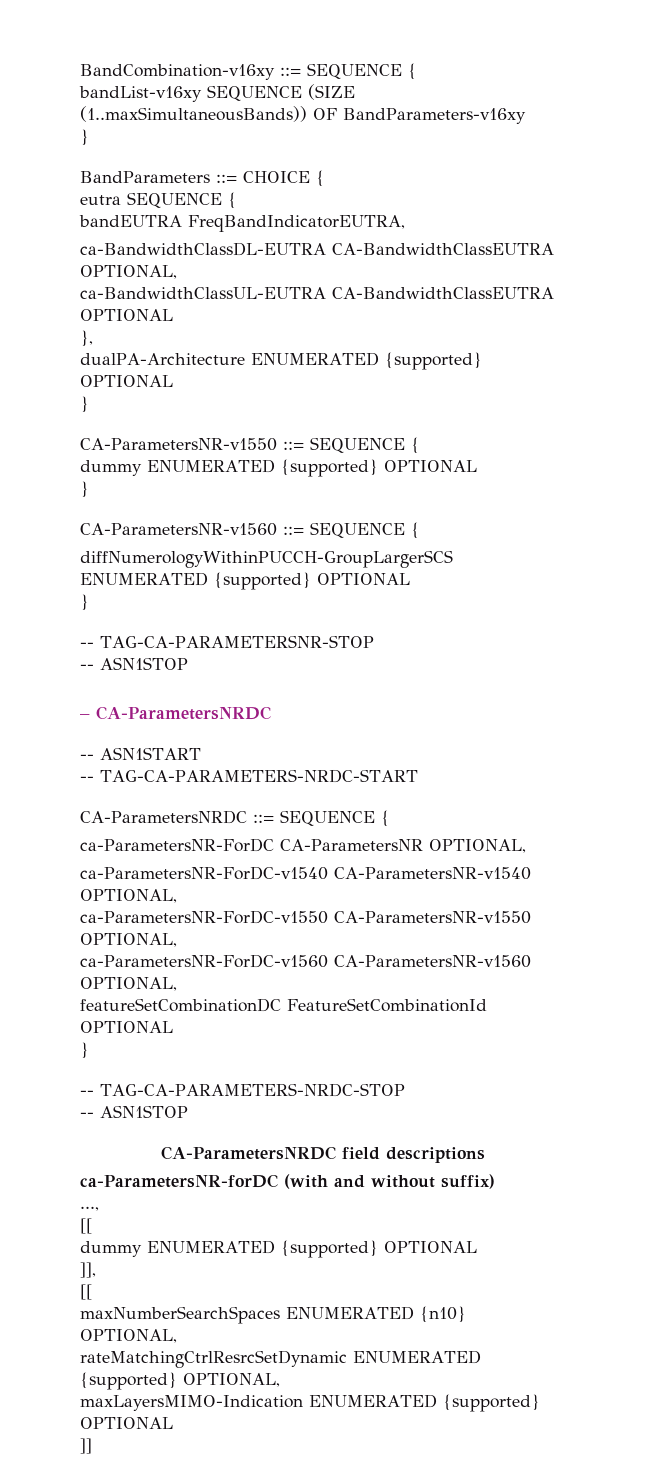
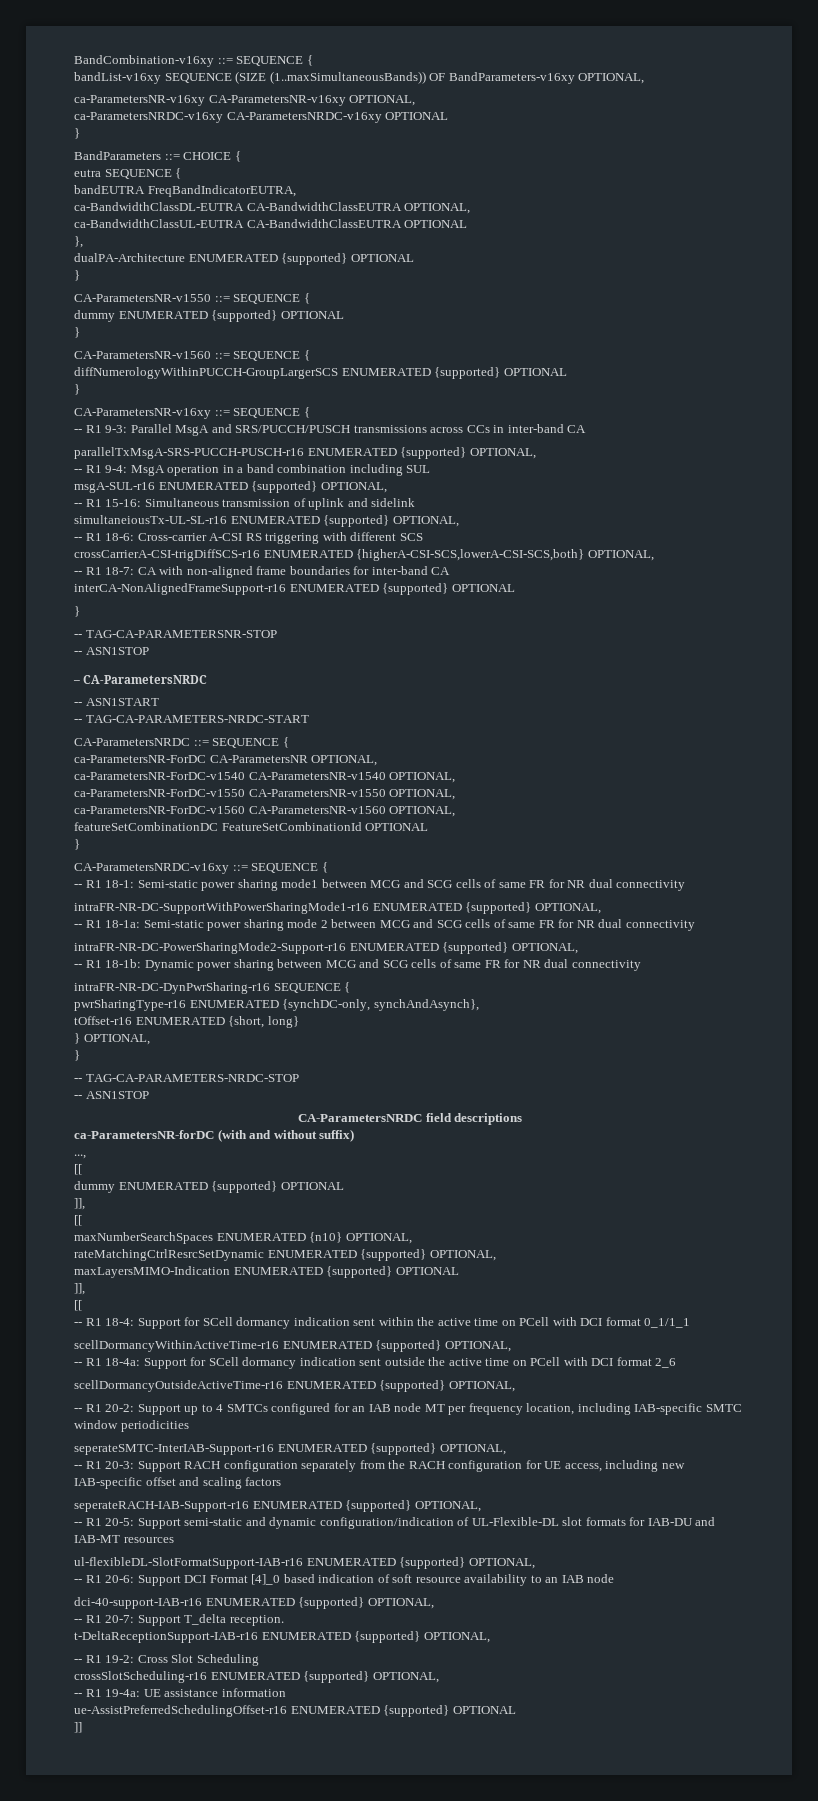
(526, 116) none -> [578,73,645,84] [74,95,416,106] [74,112,449,123] OPTIONAL, // ca-ParametersNR-v16xy CA-ParametersNR-v16xy OPTIONAL, // ca-ParametersNRDC-v16xy CA-ParametersNRDC-v16xy OPTIONAL
(89, 602) none -> [74,407,310,419] [74,424,587,436] [74,447,536,459] [74,464,431,476] [74,481,387,493] [74,498,416,510] [74,515,459,527] [74,532,423,544] [74,549,654,561] [74,566,451,578] [74,583,515,595] [74,606,80,617] // CA-ParametersNR-v16xy ::= SEQUENCE { // -- R1 9-3: Parallel MsgA and SRS/PUCCH/PUSCH transmissions across CCs in inter-band CA // parallelTxMsgA-SRS-PUCCH-PUSCH-r16 ENUMERATED {supported} OPTIONAL, // -- R1 9-4: MsgA operation in a band combination including SUL // msgA-SUL-r16 ENUMERATED {supported} OPTIONAL, // -- R1 15-16: Simultaneous transmission of uplink and sidelink // simultaneiousTx-UL-SL-r16 ENUMERATED {supported} OPTIONAL, // -- R1 18-6: Cross-carrier A-CSI RS triggering with different SCS // crossCarrierA-CSI-trigDiffSCS-r16 ENUMERATED {higherA-CSI-SCS,lowerA-CSI-SCS,both} OPTIONAL, // -- R1 18-7: CA with non-aligned frame boundaries for inter-band CA // interCA-NonAlignedFrameSupport-r16 ENUMERATED {supported} OPTIONAL // }
(89, 1050) none -> [74,862,328,874] [74,879,686,891] [74,902,601,914] [74,919,695,931] [74,942,578,954] [74,959,641,971] [74,982,351,994] [74,999,479,1011] [74,1016,299,1028] [74,1033,150,1045] [74,1050,80,1061] // CA-ParametersNRDC-v16xy ::= SEQUENCE { // -- R1 18-1: Semi-static power sharing mode1 between MCG and SCG cells of same FR for NR dual connectivity // intraFR-NR-DC-SupportWithPowerSharingMode1-r16 ENUMERATED {supported} OPTIONAL, // -- R1 18-1a: Semi-static power sharing mode 2 between MCG and SCG cells of same FR for NR dual connectivity // intraFR-NR-DC-PowerSharingMode2-Support-r16 ENUMERATED {supported} OPTIONAL, // -- R1 18-1b: Dynamic power sharing between MCG and SCG cells of same FR for NR dual connectivity // intraFR-NR-DC-DynPwrSharing-r16 SEQUENCE { // pwrSharingType-r16 ENUMERATED {synchDC-only, synchAndAsynch}, // tOffset-r16 ENUMERATED {short, long} // } OPTIONAL, // }
(173, 1423) none -> [74,1283,85,1295] [74,1300,82,1311] [74,1317,691,1329] [74,1340,511,1352] [74,1357,677,1369] [74,1380,515,1392] [74,1403,742,1415] [74,1420,189,1432] [74,1443,506,1455] [74,1460,685,1472] [74,1477,282,1489] [74,1500,481,1512] [74,1517,716,1529] [74,1535,174,1543] [74,1557,535,1569] [74,1574,615,1586] [74,1597,434,1609] [74,1614,284,1626] [74,1631,490,1643] [74,1654,259,1666] [74,1671,439,1683] [74,1688,286,1697] [74,1705,516,1717] // ]], // [[ // -- R1 18-4: Support for SCell dormancy indication sent within the active time on PCell with DCI format 0_1/1_1 // scellDormancyWithinActiveTime-r16 ENUMERATED {supported} OPTIONAL, // -- R1 18-4a: Support for SCell dormancy indication sent outside the active time on PCell with DCI format 2_6 // scellDormancyOutsideActiveTime-r16 ENUMERATED {supported} OPTIONAL, // -- R1 20-2: Support up to 4 SMTCs configured for an IAB node MT per frequency location, including IAB-specific SMTC window periodicities // seperateSMTC-InterIAB-Support-r16 ENUMERATED {supported} OPTIONAL, // -- R1 20-3: Support RACH configuration separately from the RACH configuration for UE access, including new IAB-specific offset and scaling factors // seperateRACH-IAB-Support-r16 ENUMERATED {supported} OPTIONAL, // -- R1 20-5: Support semi-static and dynamic configuration/indication of UL-Flexible-DL slot formats for IAB-DU and IAB-MT resources // ul-flexibleDL-SlotFormatSupport-IAB-r16 ENUMERATED {supported} OPTIONAL, // -- R1 20-6: Support DCI Format [4]_0 based indication of soft resource availability to an IAB node // dci-40-support-IAB-r16 ENUMERATED {supported} OPTIONAL, // -- R1 20-7: Support T_delta reception. // t-DeltaReceptionSupport-IAB-r16 ENUMERATED {supported} OPTIONAL, // -- R1 19-2: Cross Slot Scheduling // crossSlotScheduling-r16 ENUMERATED {supported} OPTIONAL, // -- R1 19-4a: UE assistance information // ue-AssistPreferredSchedulingOffset-r16 ENUMERATED {supported} OPTIONAL

